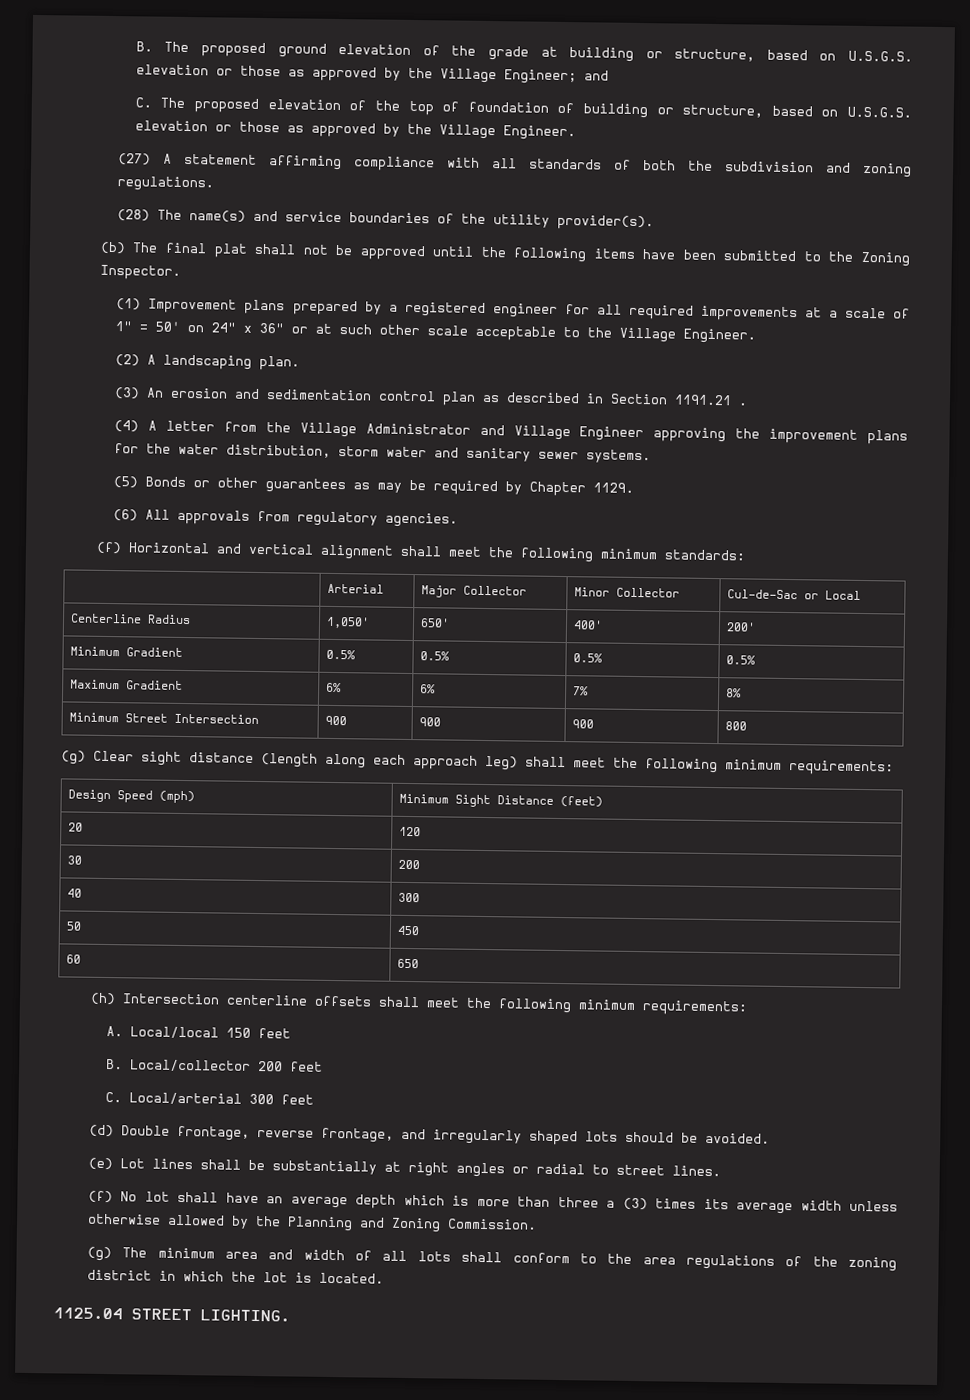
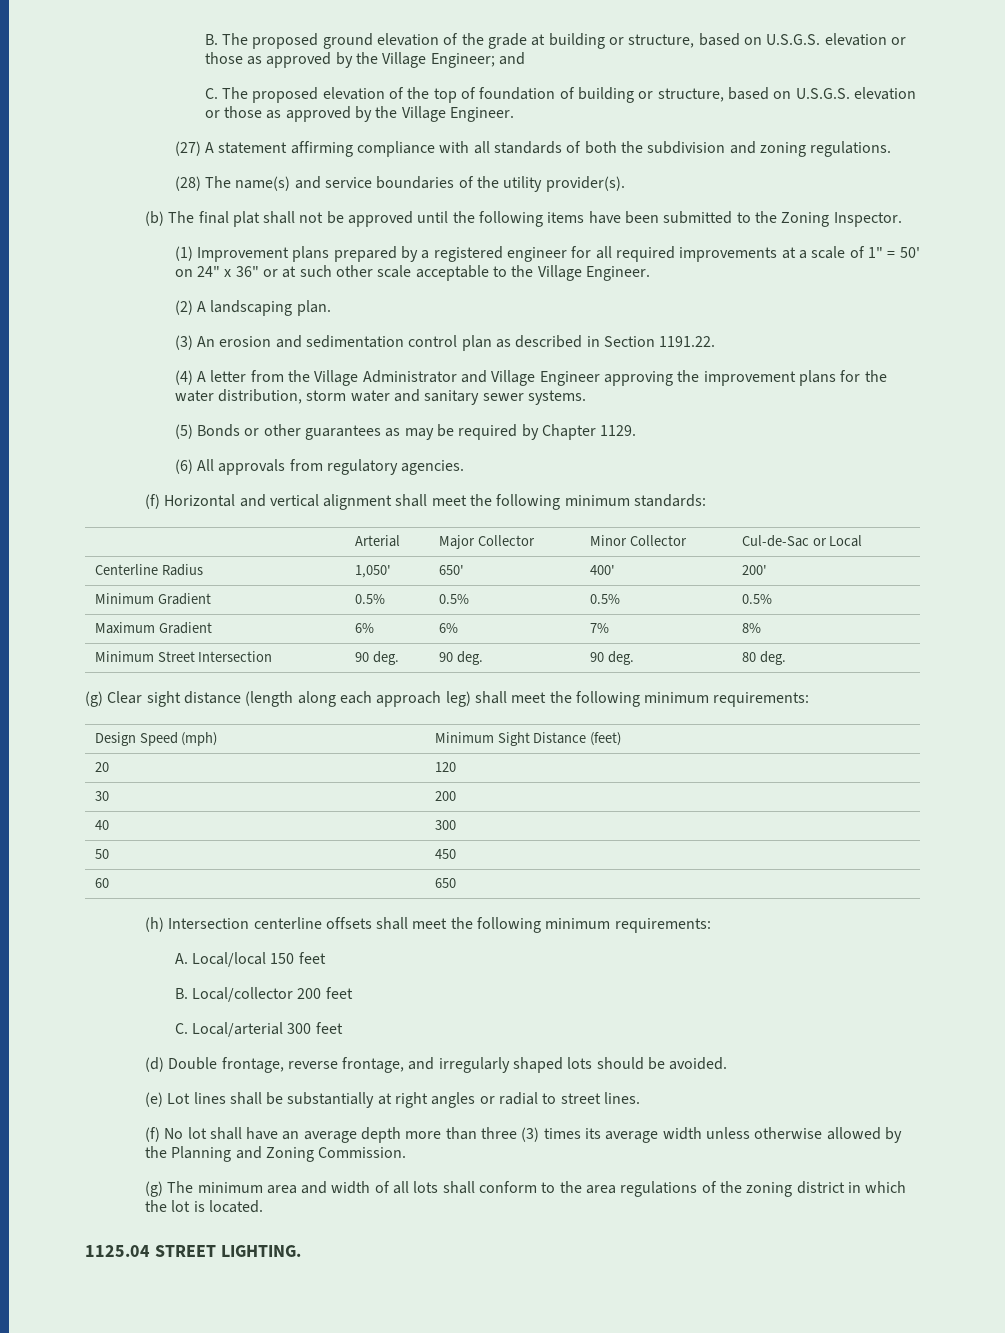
[674,394,748,406] 1191.21 . -> [659,336,716,347] 1191.22.
[324,715,347,726] [418,717,441,727] [571,719,594,729] [724,721,747,731] 900 | 900 | 900 | 800 -> [354,651,399,665] [438,651,483,665] [589,651,634,665] [741,651,786,665] 90 deg. | 90 deg. | 90 deg. | 80 deg.
[403,1194,470,1206] which is -> (402, 1135) none
[606,1200,616,1208] a -> (518, 1133) none

